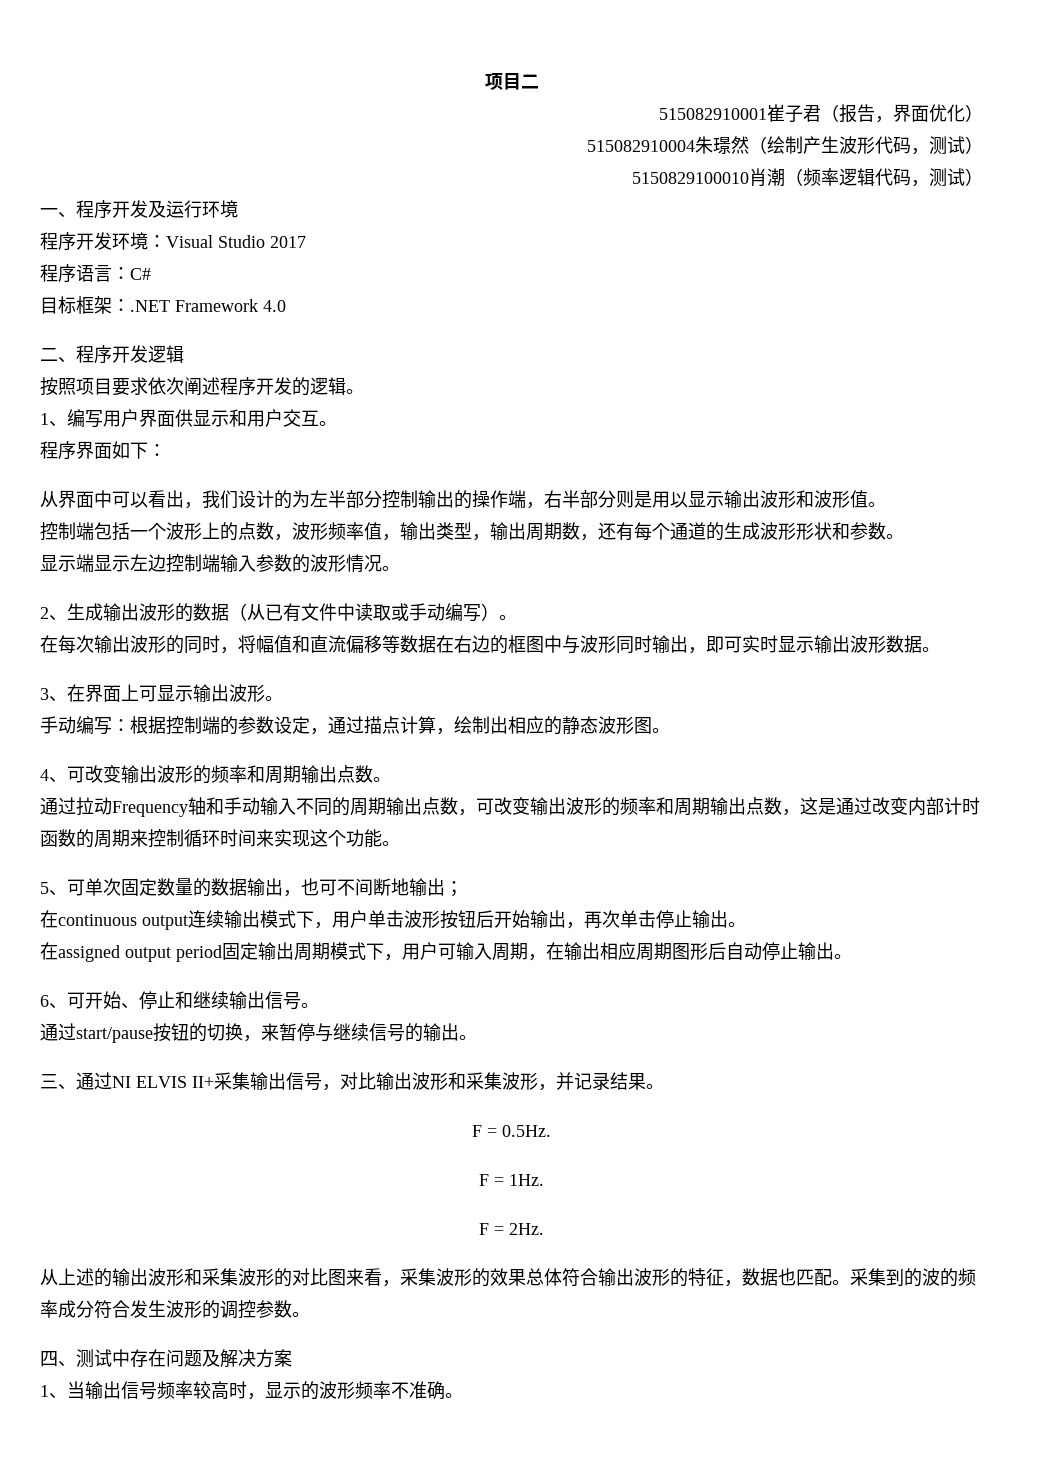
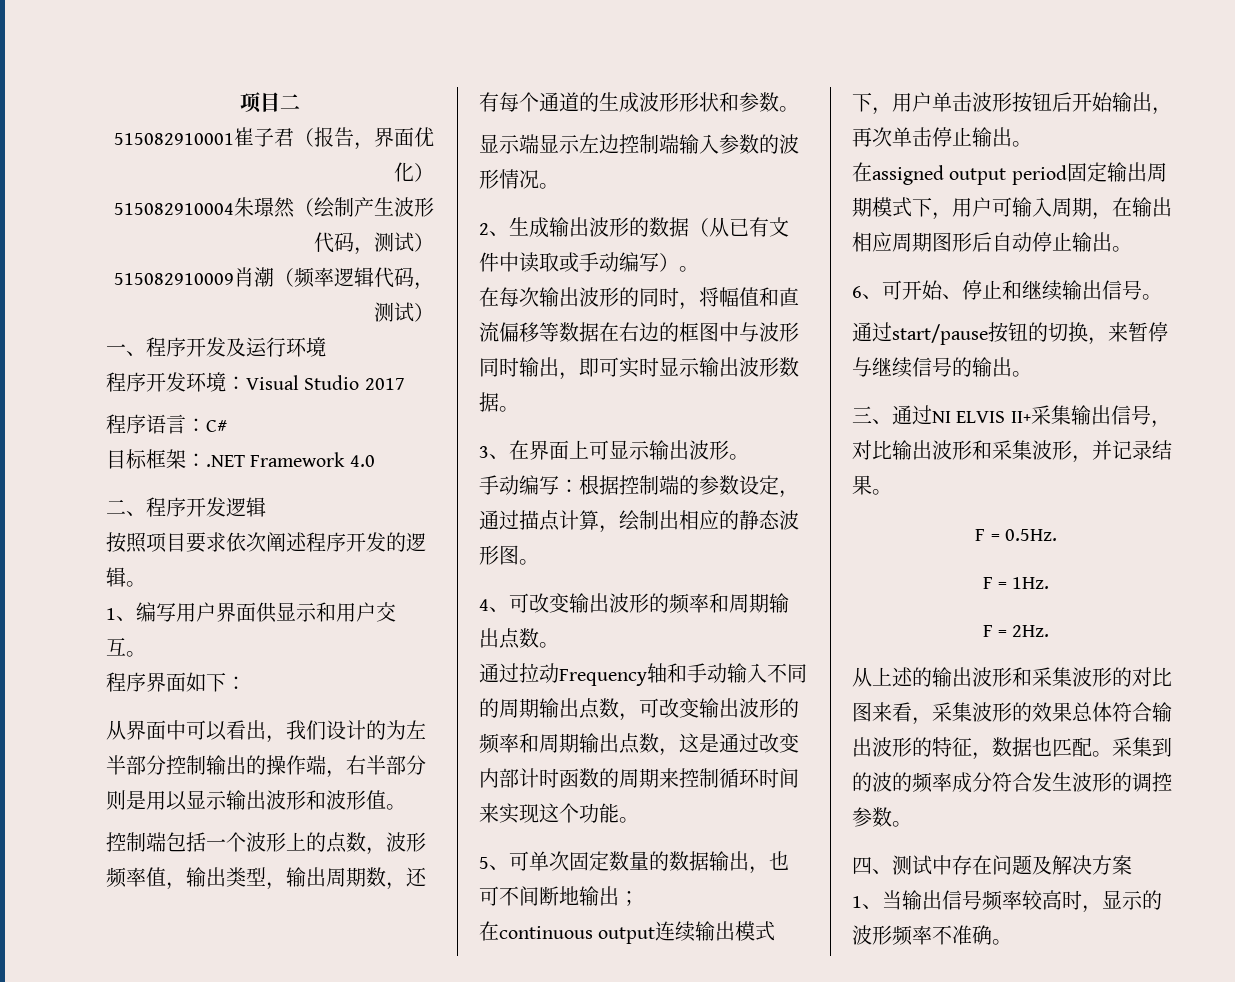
[632,172,749,184] 5150829100010 -> [114,273,234,285] 515082910009

